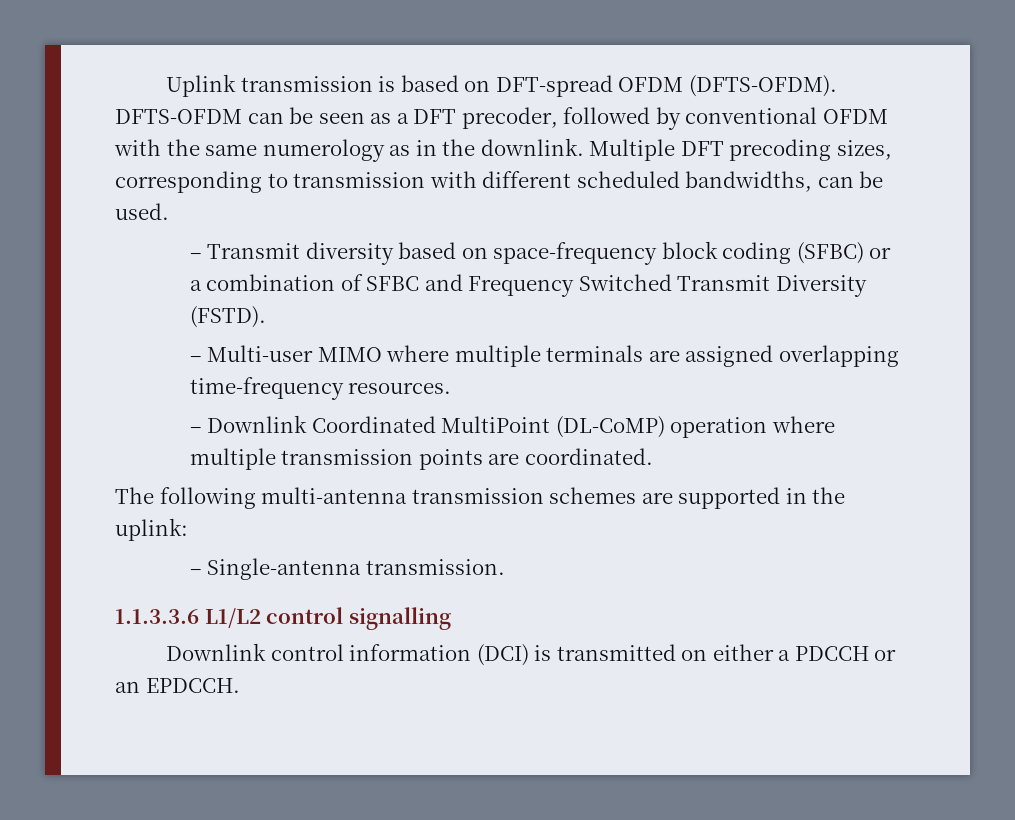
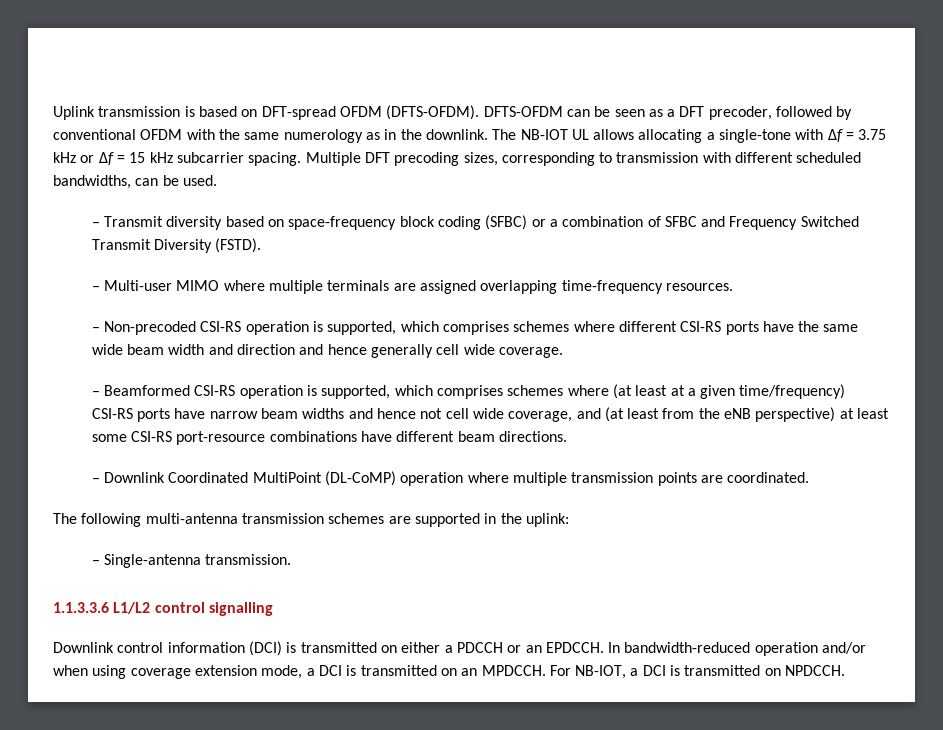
(584, 147) none -> [492,129,887,143] [53,152,302,166] The NB-IOT UL allows allocating a single-tone with Δf = 3.75 kHz or Δf = 15 kHz subcarrier spacing.
(452, 388) none -> [91,321,859,335] [91,344,563,358] [91,384,846,399] [91,407,890,422] [91,431,567,445] // – Non-precoded CSI-RS operation is supported, which comprises schemes where different CSI-RS ports have the same wide beam width and direction and hence generally cell wide coverage. // – Beamformed CSI-RS operation is supported, which comprises schemes where (at least at a given time/frequency) CSI-RS ports have narrow beam widths and hence not cell wide coverage, and (at least from the eNB perspective) at least some CSI-RS port-resource combinations have different beam directions.
(240, 685) none -> [608,642,867,656] [53,665,846,679] In bandwidth-reduced operation and/or when using coverage extension mode, a DCI is transmitted on an MPDCCH. For NB-IOT, a DCI is transmitted on NPDCCH.

